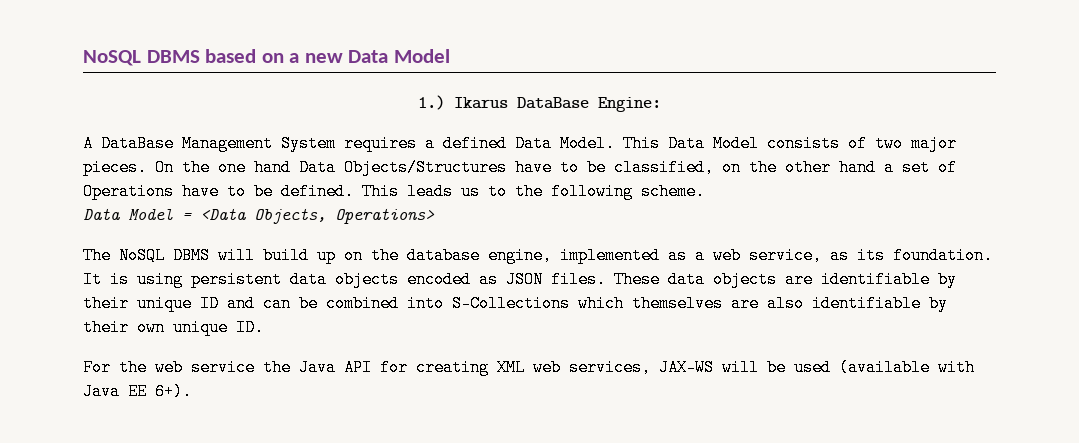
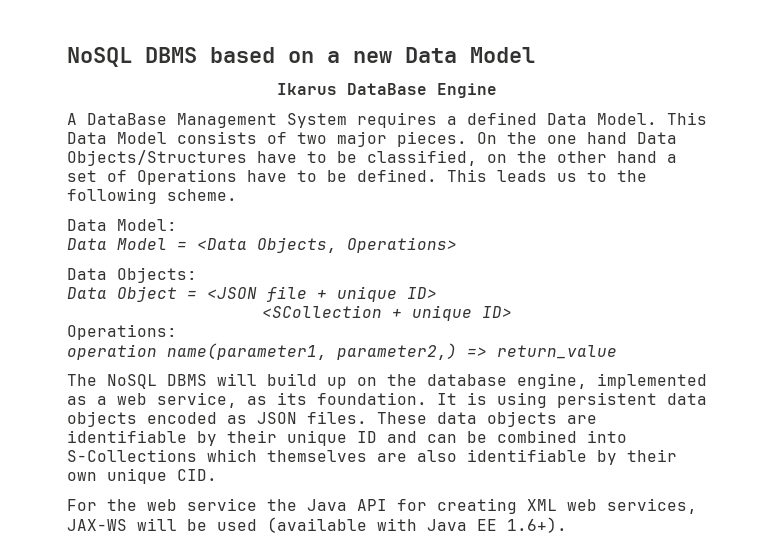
[418,95,445,110] 1.) -> (535, 55) none
[598,97,661,112] Engine: -> [437,83,497,98] Engine
(705, 191) none -> [67,219,177,231] // Data Model:
(435, 216) none -> [67,267,197,283] [67,286,437,302] [262,305,512,321] [67,324,177,340] [67,343,617,360] // Data Objects: // Data Object = <JSON file + unique ID> // <SCollection + unique ID> // Operations: // operation name(parameter1, parameter2,) => return_value
[236,319,264,336] ID. -> [177,469,217,481] CID.
[155,383,192,400] 6+). -> [507,517,567,533] 1.6+).

